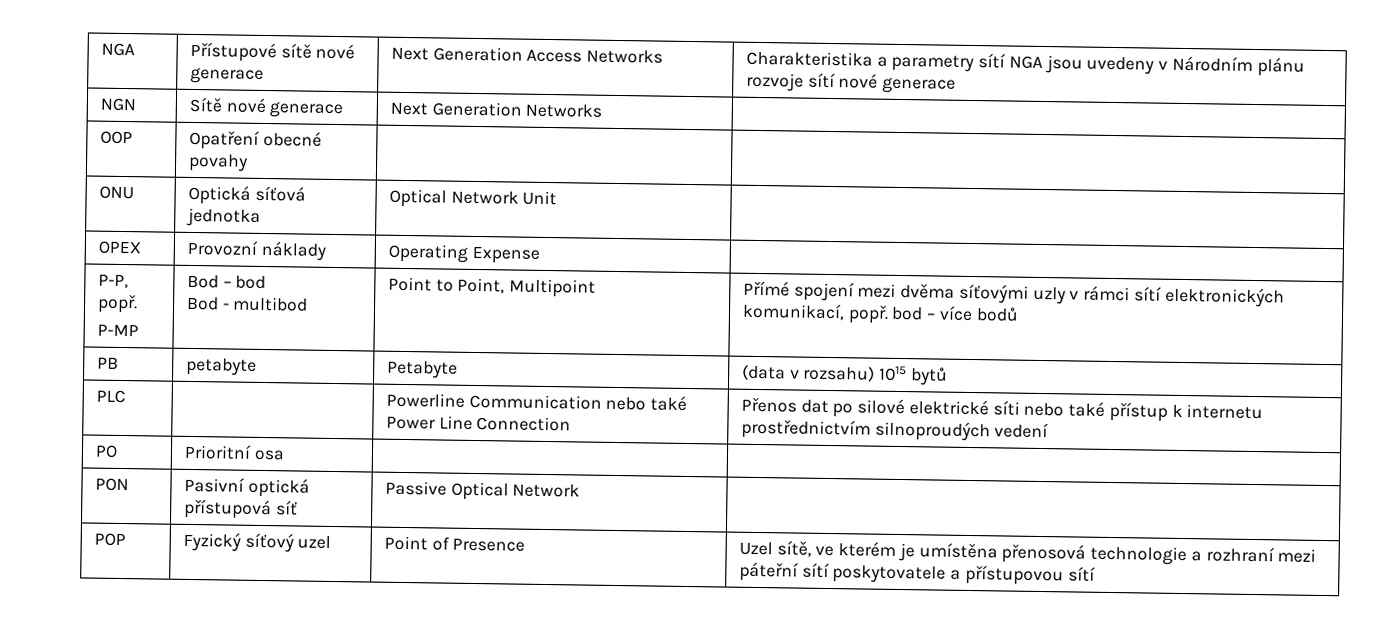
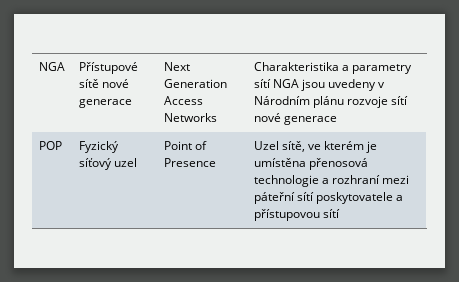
[99,97,136,112] [188,96,344,119] [389,101,603,118] [99,130,133,145] [188,129,322,150] [187,153,248,172] [98,185,134,200] [187,184,306,205] [185,207,261,227] [388,188,558,208] [97,240,141,255] [186,239,326,261] [387,243,540,264] [97,274,129,289] [96,293,138,314] [96,324,139,337] [186,274,267,290] [185,296,309,312] [387,276,597,298] [742,280,1285,308] [741,302,1019,324] [96,357,119,369] [185,357,257,376] [386,360,458,379] [741,364,948,386] [95,389,126,404] [385,392,688,411] [385,415,572,432] [740,396,1264,422] [740,418,1050,442] [94,444,118,458] [183,443,285,461] [94,477,129,492] [183,476,310,498] [183,498,298,520] [384,480,581,501] // NGN | Sítě nové generace | Next Generation Networks | // OOP | Opatření obecné povahy | | // ONU | Optická síťová jednotka | Optical Network Unit | // OPEX | Provozní náklady | Operating Expense | // P-P, popř. // P-MP | Bod – bod // Bod - multibod | Point to Point, Multipoint | Přímé spojení mezi dvěma síťovými uzly v rámci sítí elektronických komunikací, popř. bod – více bodů // PB | petabyte | Petabyte | (data v rozsahu) 1015 bytů // PLC | | Powerline Communication nebo také Power Line Connection | Přenos dat po silové elektrické síti nebo také přístup k internetu prostřednictvím silnoproudých vedení // PO | Prioritní osa | | // PON | Pasivní optická přístupová síť | Passive Optical Network | -> (337, 120) none

